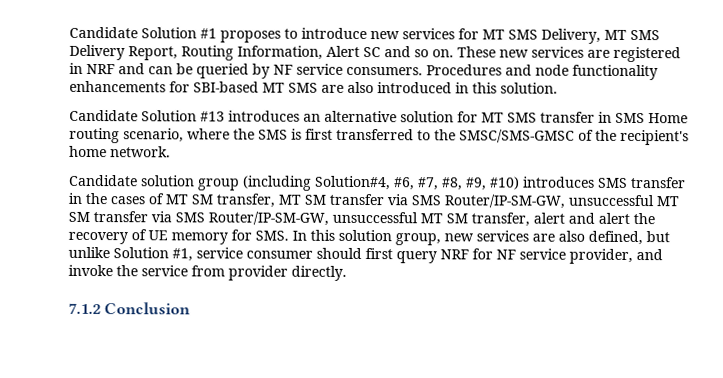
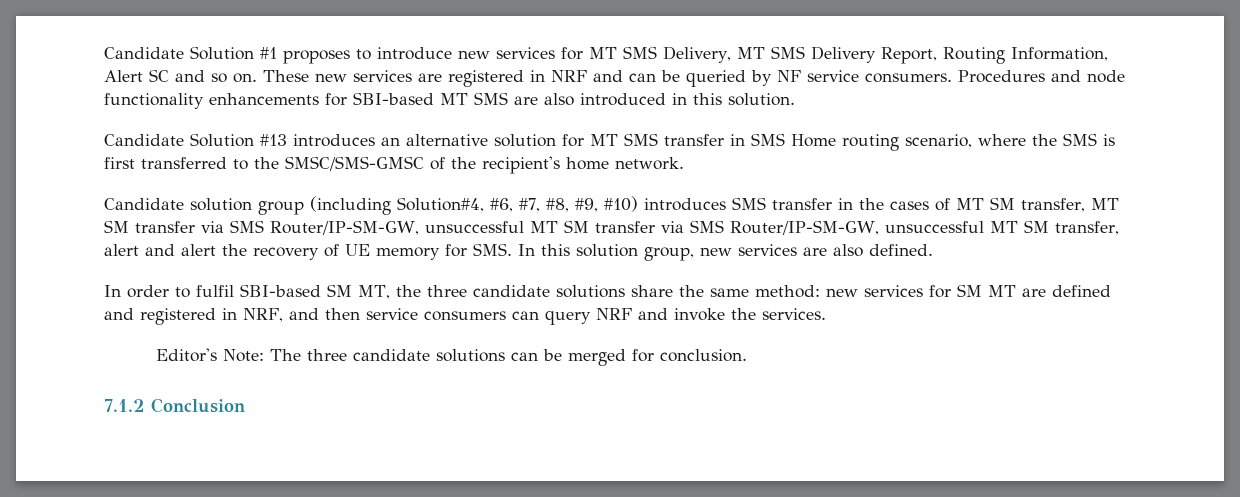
[588,230,670,246] [68,246,663,264] [68,264,347,281] defined, but unlike Solution #1, service consumer should first query NRF for NF service provider, and invoke the service from provider directly. -> [869,244,933,256] [104,284,1111,299] [104,308,826,325] [156,348,748,366] defined. // In order to fulfil SBI-based SM MT, the three candidate solutions share the same method: new services for SM MT are defined and registered in NRF, and then service consumers can query NRF and invoke the services. // Editor's Note: The three candidate solutions can be merged for conclusion.

